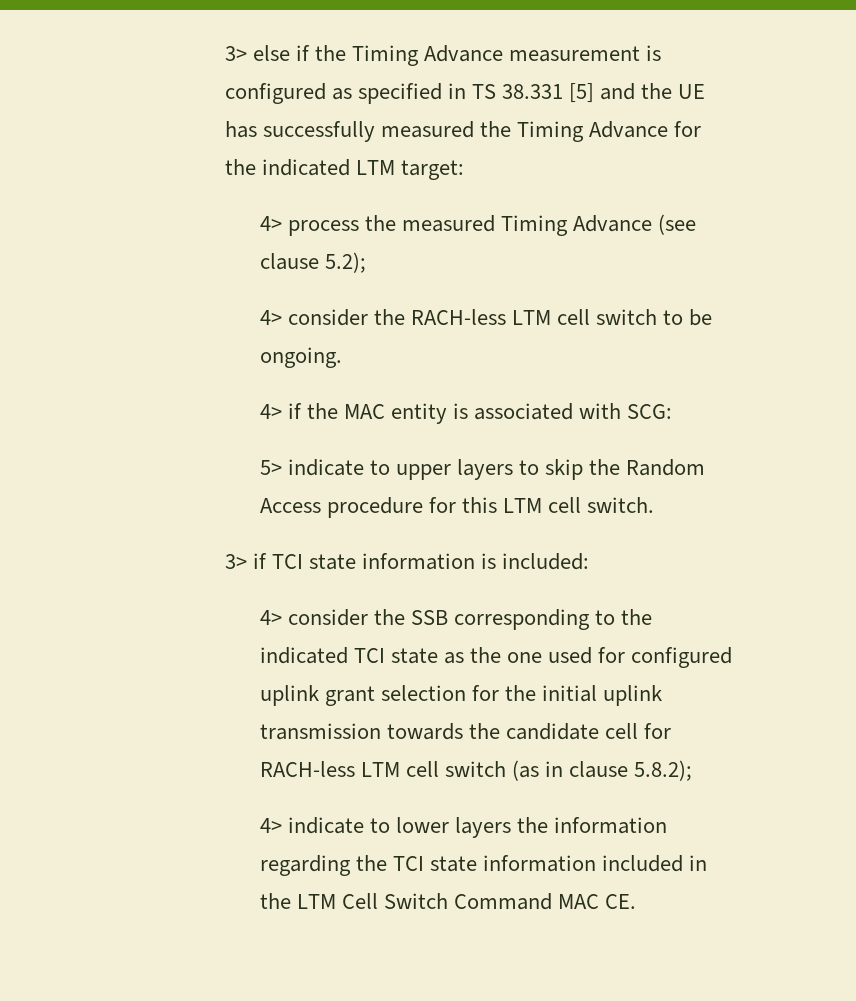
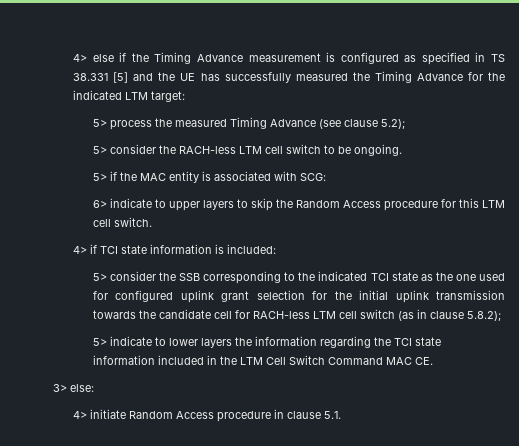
[224,46,247,61] 3> -> [73,54,88,62] 4>
[259,216,282,231] 4> -> [92,119,107,127] 5>
[259,310,282,325] 4> -> [92,146,107,154] 5>
[259,404,282,419] 4> -> [92,173,107,181] 5>
[259,460,282,475] 5> -> [92,200,107,208] 6>
[224,554,247,569] 3> -> [73,246,88,254] 4>
[259,610,282,625] 4> -> [92,273,107,281] 5>
[259,818,282,833] 4> -> [92,338,107,346] 5>
(637, 901) none -> [53,384,95,392] [73,409,342,422] // 3> else: // 4> initiate Random Access procedure in clause 5.1.

